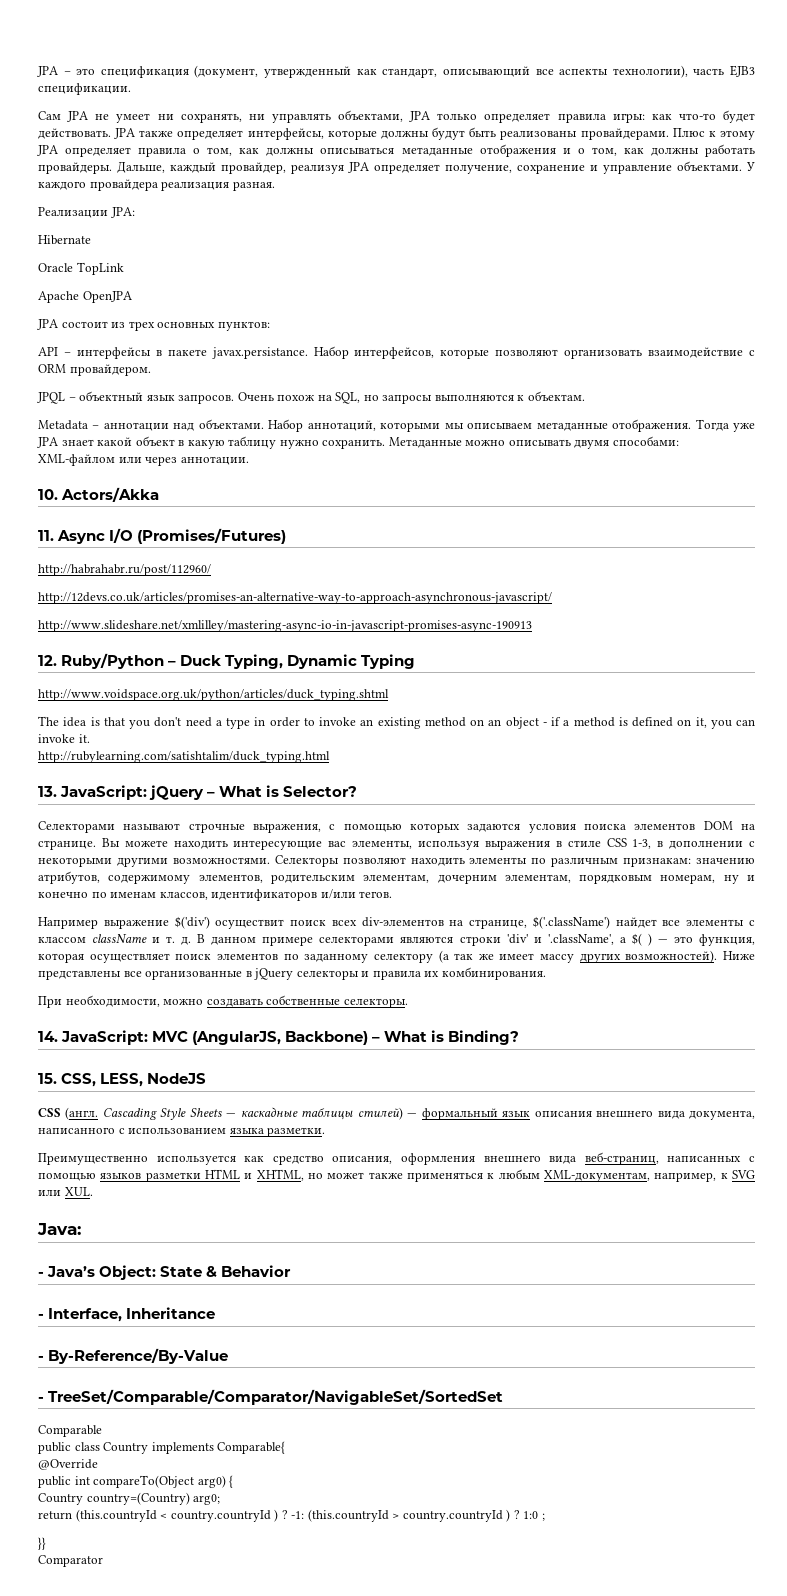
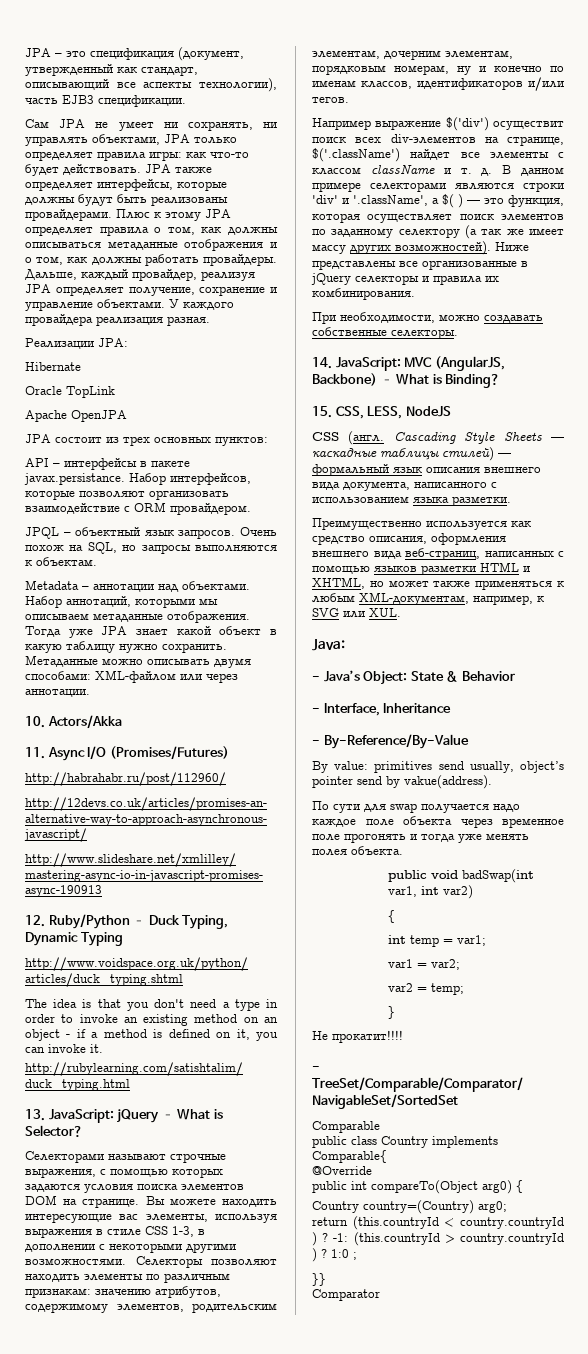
(229, 1356) none -> [312,761,564,773] [312,775,492,789] [312,801,520,813] [312,816,564,828] [312,833,529,843] [312,846,403,856] [387,869,534,883] [387,885,473,899] [387,910,395,923] [387,935,486,947] [387,959,460,970] [387,983,464,995] [387,1006,395,1019] [312,1030,403,1043] // By value: primitives send usually, object’s pointer send by vakue(address). // По сути для swap получается надо каждое поле объекта через временное поле прогонять и тогда уже менять полея объекта. // public void badSwap(int var1, int var2) // { // int temp = var1; // var1 = var2; // var2 = temp; // } // Не прокатит!!!!

